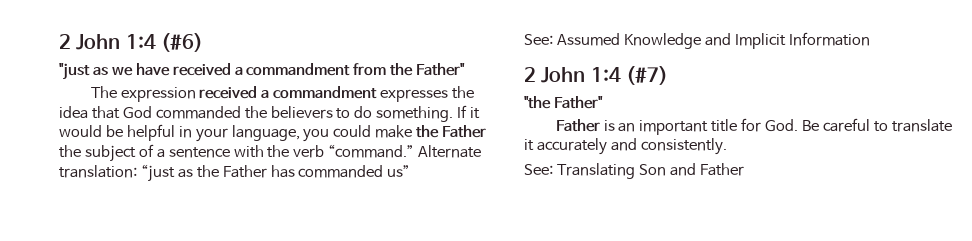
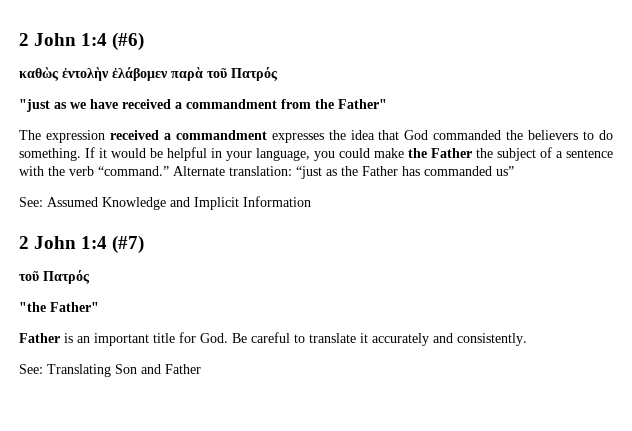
(203, 42) none -> [19,67,278,81] // καθὼς ἐντολὴν ἐλάβομεν παρὰ τοῦ Πατρός
(668, 75) none -> [19,270,90,284] // τοῦ Πατρός

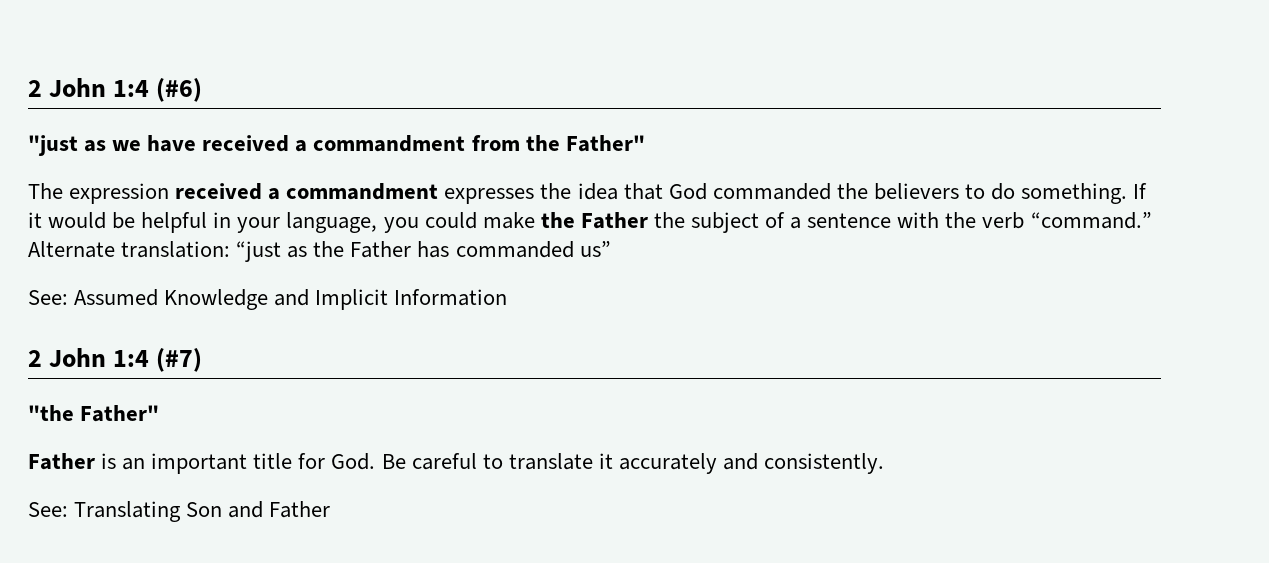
[19,67,278,81] // καθὼς ἐντολὴν ἐλάβομεν παρὰ τοῦ Πατρός -> (203, 90) none
[19,270,90,284] // τοῦ Πατρός -> (203, 360) none

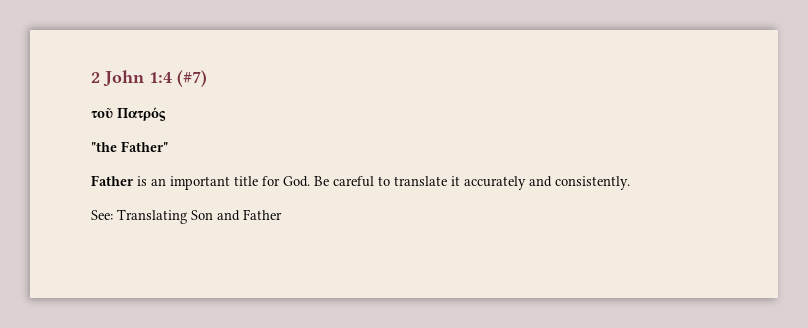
[28,78,203,102] [28,135,645,156] [28,183,1148,204] [28,212,1152,233] [28,241,611,262] [28,289,508,310] [28,348,150,367] 2 John 1:4 (#6) // "just as we have received a commandment from the Father" // The expression received a commandment expresses the idea that God commanded the believers to do something. If it would be helpful in your language, you could make the Father the subject of a sentence with the verb “command.” Alternate translation: “just as the Father has commanded us” // See: Assumed Knowledge and Implicit Information // 2 John 1:4 -> [91,70,172,87] 2 John 1:4
(203, 360) none -> [91,107,166,121] // τοῦ Πατρός

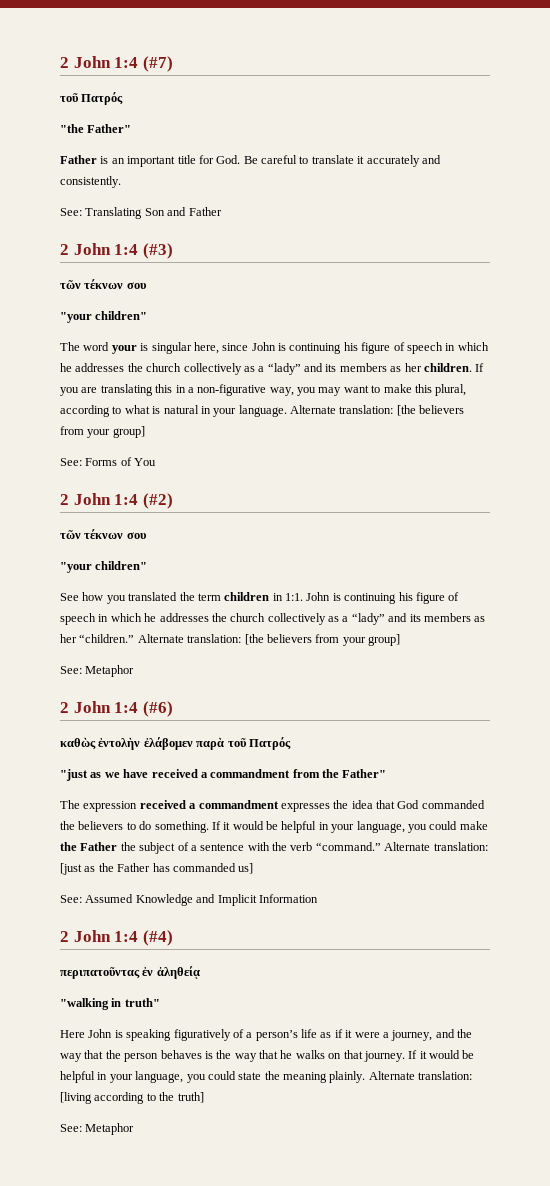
(282, 214) none -> [60,243,173,259] [60,279,147,289] [60,311,148,323] [60,342,489,354] [60,363,485,375] [60,384,467,396] [60,405,465,417] [60,426,145,438] [60,457,157,466] [60,493,173,509] [60,529,147,539] [60,561,148,573] [60,592,460,604] [60,613,486,625] [60,634,400,646] [60,665,135,677] [60,701,173,717] [60,737,291,750] [60,769,387,781] [60,800,485,812] [60,821,488,833] [60,842,488,854] [60,863,254,875] [60,894,318,906] [60,930,173,946] [60,966,200,979] [60,998,160,1010] [60,1029,472,1041] [60,1050,475,1062] [60,1071,473,1083] [60,1092,204,1104] [60,1123,135,1135] // 2 John 1:4 (#3) // τῶν τέκνων σου // "your children" // The word your is singular here, since John is continuing his figure of speech in which he addresses the church collectively as a “lady” and its members as her children. If you are translating this in a non-figurative way, you may want to make this plural, according to what is natural in your language. Alternate translation: [the believers from your group] // See: Forms of You // 2 John 1:4 (#2) // τῶν τέκνων σου // "your children" // See how you translated the term children in 1:1. John is continuing his figure of speech in which he addresses the church collectively as a “lady” and its members as her “children.” Alternate translation: [the believers from your group] // See: Metaphor // 2 John 1:4 (#6) // καθὼς ἐντολὴν ἐλάβομεν παρὰ τοῦ Πατρός // "just as we have received a commandment from the Father" // The expression received a commandment expresses the idea that God commanded the believers to do something. If it would be helpful in your language, you could make the Father the subject of a sentence with the verb “command.” Alternate translation: [just as the Father has commanded us] // See: Assumed Knowledge and Implicit Information // 2 John 1:4 (#4) // περιπατοῦντας ἐν ἀληθείᾳ // "walking in truth" // Here John is speaking figuratively of a person’s life as if it were a journey, and the way that the person behaves is the way that he walks on that journey. If it would be helpful in your language, you could state the meaning plainly. Alternate translation: [living according to the truth] // See: Metaphor

